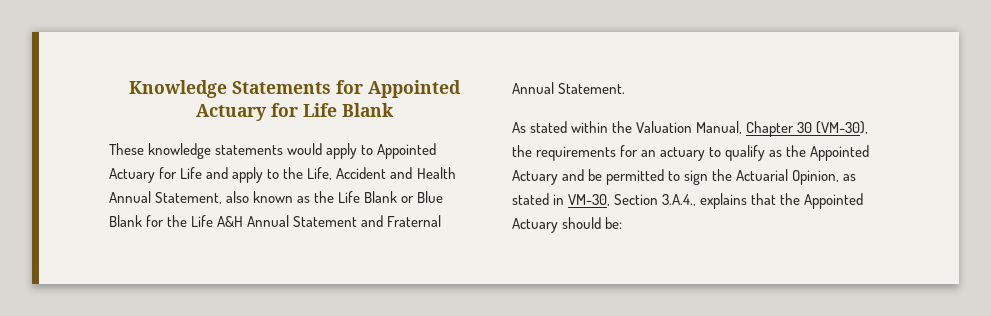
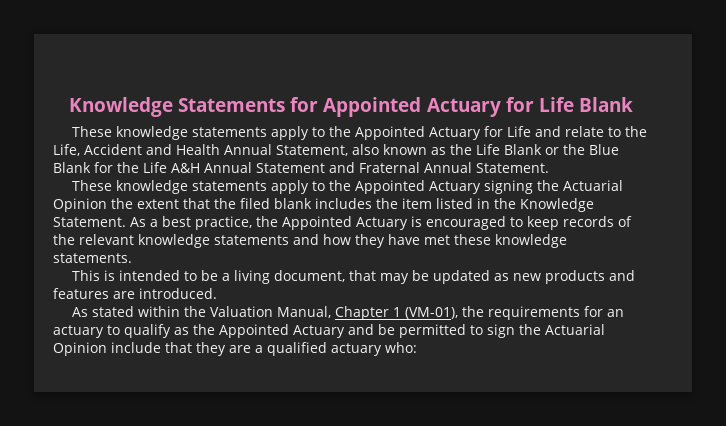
[287,143,374,159] would apply to -> [270,126,351,140] apply to the
[232,167,264,183] apply -> [564,126,604,137] relate
(415, 199) none -> [563,144,585,155] the
(626, 88) none -> [71,180,623,194] [53,198,594,212] [53,216,632,230] [53,234,567,248] [53,253,132,263] [71,270,635,284] [53,288,217,299] // These knowledge statements apply to the Appointed Actuary signing the Actuarial Opinion the extent that the filed blank includes the item listed in the Knowledge Statement. As a best practice, the Appointed Actuary is encouraged to keep records of the relevant knowledge statements and how they have met these knowledge statements. // This is intended to be a living document, that may be updated as new products and features are introduced.
[797,121,869,134] 30 (VM-30), -> [392,307,458,319] 1 (VM-01),
[792,170,857,185] [512,193,864,209] [512,217,623,233] Opinion, as stated in VM-30, Section 3.A.4., explains that the Appointed Actuary should be: -> [53,342,417,356] Opinion include that they are a qualified actuary who:

